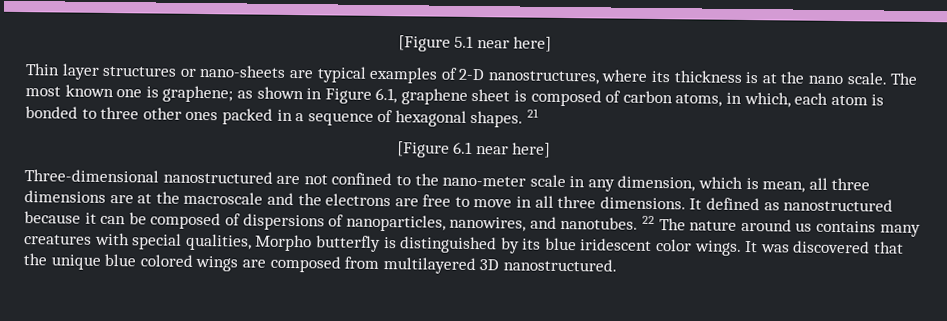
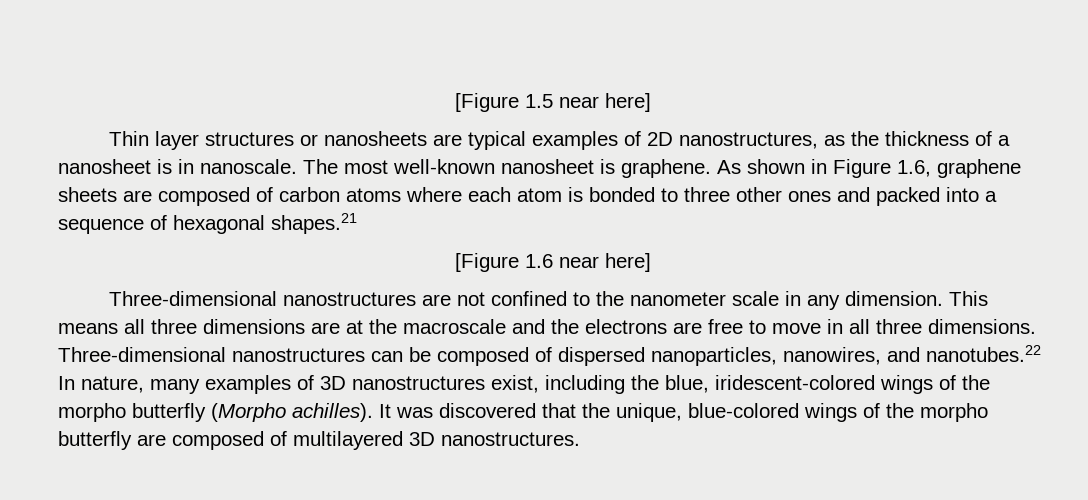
[397,35,475,52] [Figure 5.1 -> [455,93,553,112] [Figure 1.5
[199,64,287,78] nano-sheets -> [323,131,427,146] nanosheets
[458,68,918,85] [25,84,791,108] 2-D nanostructures, where its thickness is at the nano scale. The most known one is graphene; as shown in Figure 6.1, graphene sheet is composed of carbon atoms, in which, -> [646,131,1010,149] [58,159,1021,178] [58,187,462,206] 2D nanostructures, as the thickness of a nanosheet is in nanoscale. The most well-known nanosheet is graphene. As shown in Figure 1.6, graphene sheets are composed of carbon atoms where
[221,108,293,125] packed in -> [837,187,979,206] and packed into
[470,108,540,128] [396,141,474,158] shapes. 21 // [Figure 6.1 -> [271,213,357,234] [455,253,553,272] shapes.21 // [Figure 1.6
[162,170,273,184] nanostructured -> [282,292,416,306] nanostructures
[442,175,527,187] nano-meter -> [629,292,726,306] nanometer
[617,175,806,193] dimension, which is mean, -> [844,291,988,306] [58,323,118,334] dimension. This means
[689,197,894,212] [24,211,97,224] It defined as nanostructured because it -> [58,347,365,362] Three-dimensional nanostructures
[242,213,345,231] dispersions of -> [558,347,645,366] dispersed
[560,215,921,237] [24,232,742,256] nanotubes. 22 The nature around us contains many creatures with special qualities, Morpho butterfly is distinguished by its blue iridescent color wings. -> [926,345,1041,362] [58,375,990,394] [58,403,373,422] nanotubes.22 In nature, many examples of 3D nanostructures exist, including the blue, iridescent-colored wings of the morpho butterfly (Morpho achilles).
[50,253,380,273] unique blue colored wings are composed from -> [616,403,988,422] [58,431,287,450] unique, blue-colored wings of the morpho butterfly are composed of
[502,258,617,272] nanostructured. -> [441,432,580,446] nanostructures.

